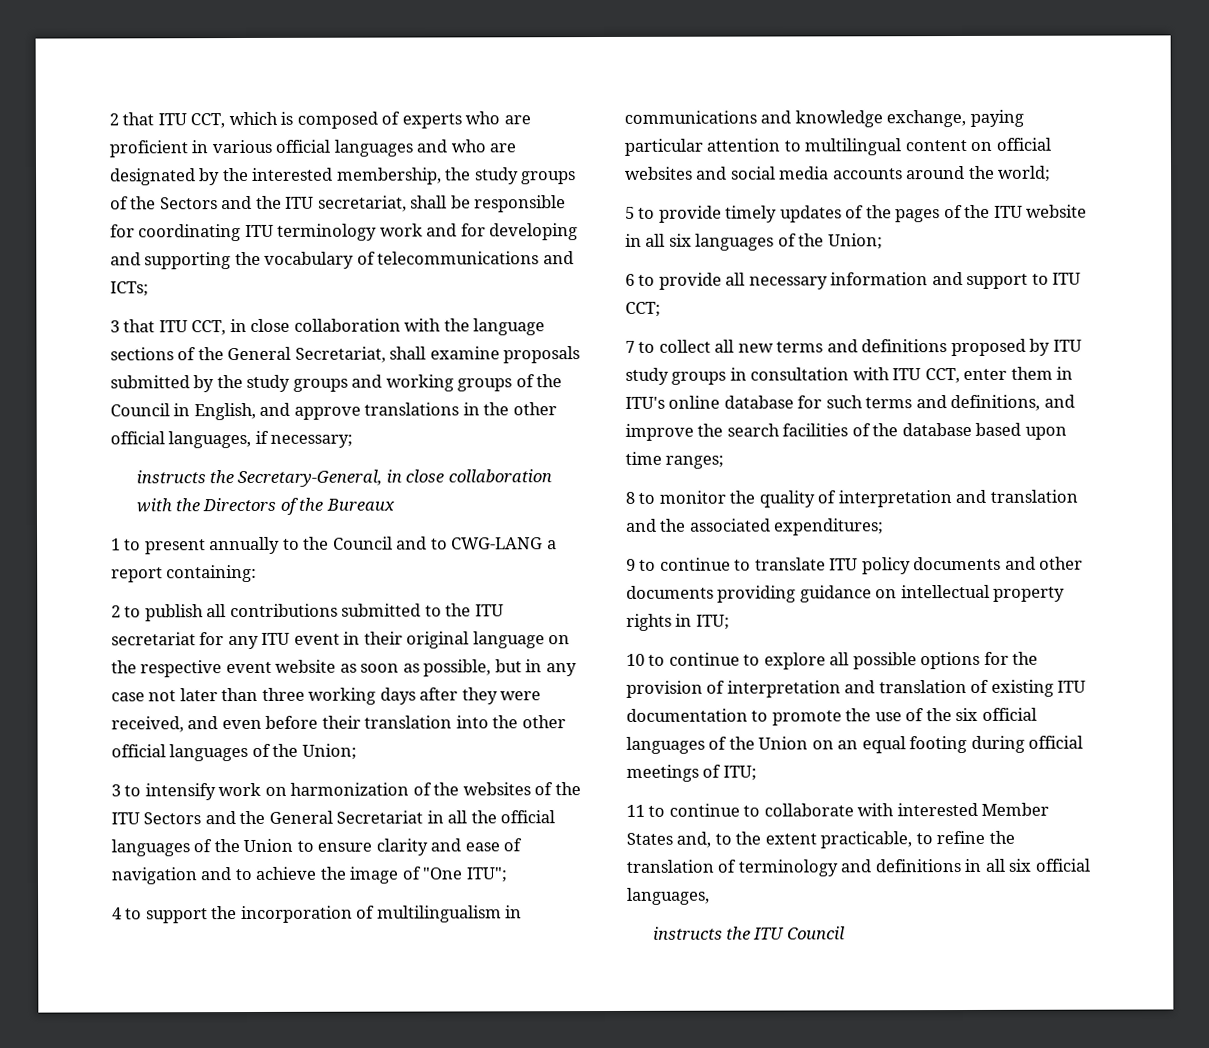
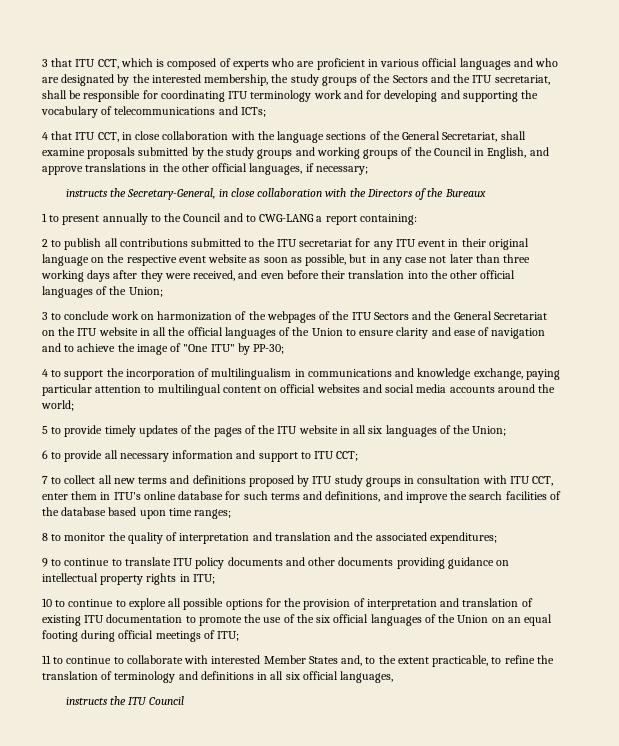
[109,113,119,126] 2 -> [42,59,48,67] 3
[110,320,120,333] 3 -> [42,132,48,140] 4
[144,783,216,801] intensify -> [64,311,110,320] conclude
[462,782,531,796] websites -> [266,311,316,323] webpages
(424, 817) none -> [42,327,138,336] on the ITU website
[465,867,508,883] ITU"; -> [210,343,285,355] ITU" by PP-30;

